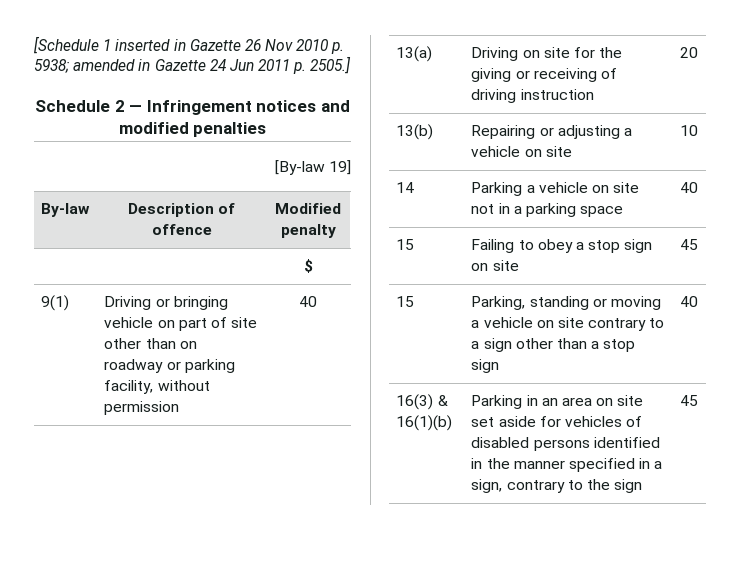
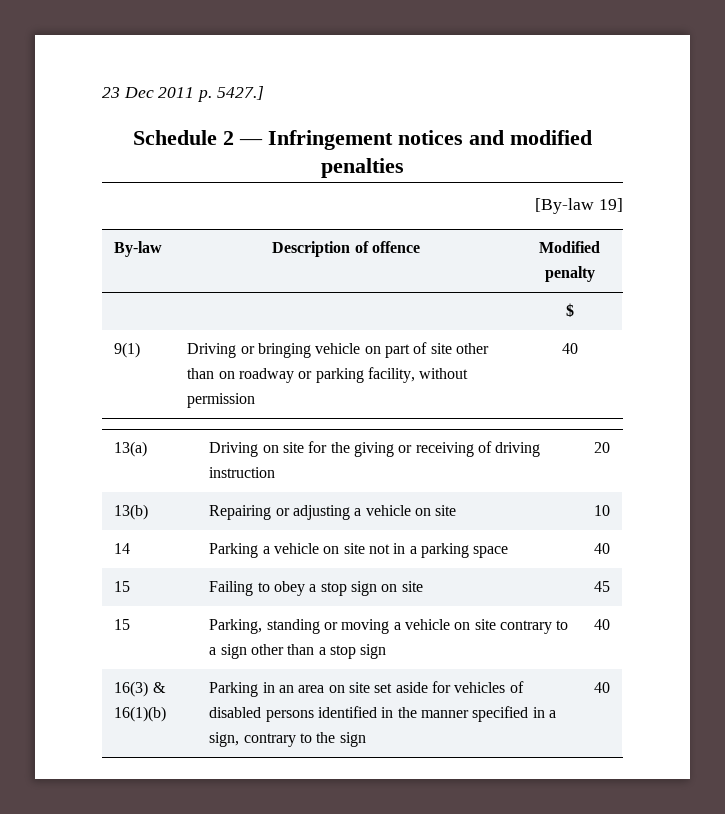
[34,36,345,54] [34,59,254,73] [Schedule 1 inserted in Gazette 26 Nov 2010 p. 5938; amended in Gazette 24 Jun -> [102,87,154,98] 23 Dec
[310,56,352,74] 2505.] -> [216,86,264,100] 5427.]
[679,395,698,406] 45 -> [593,682,610,693] 40

